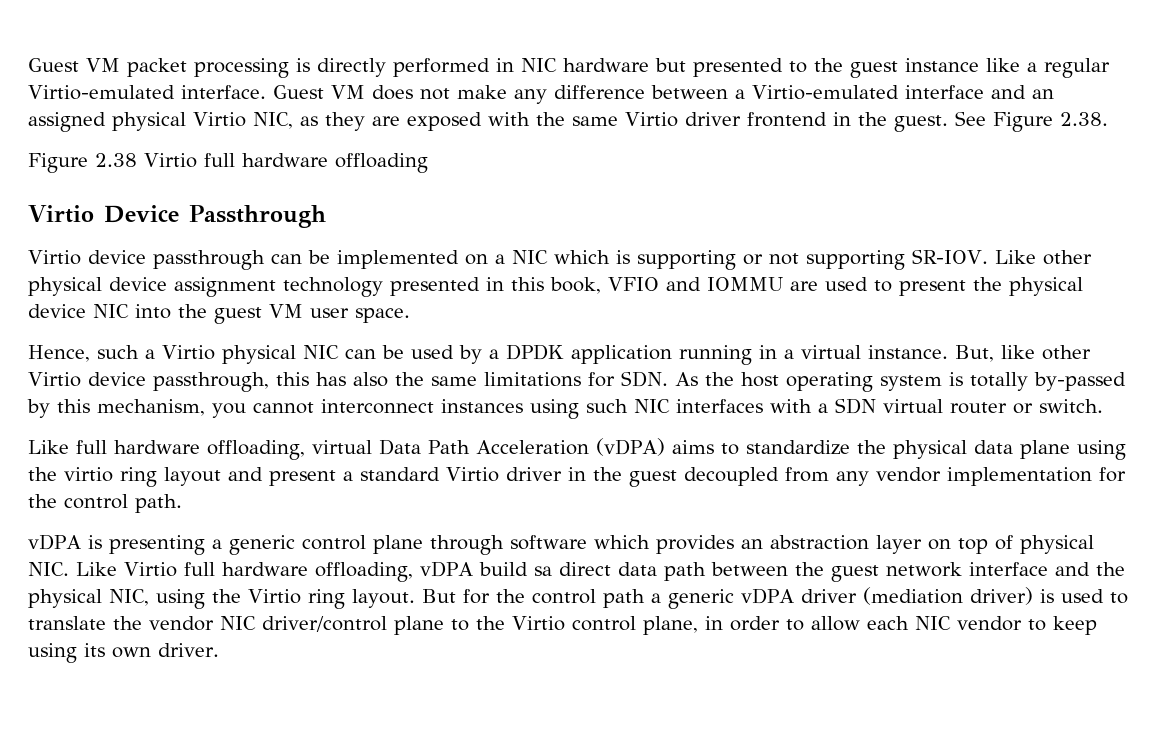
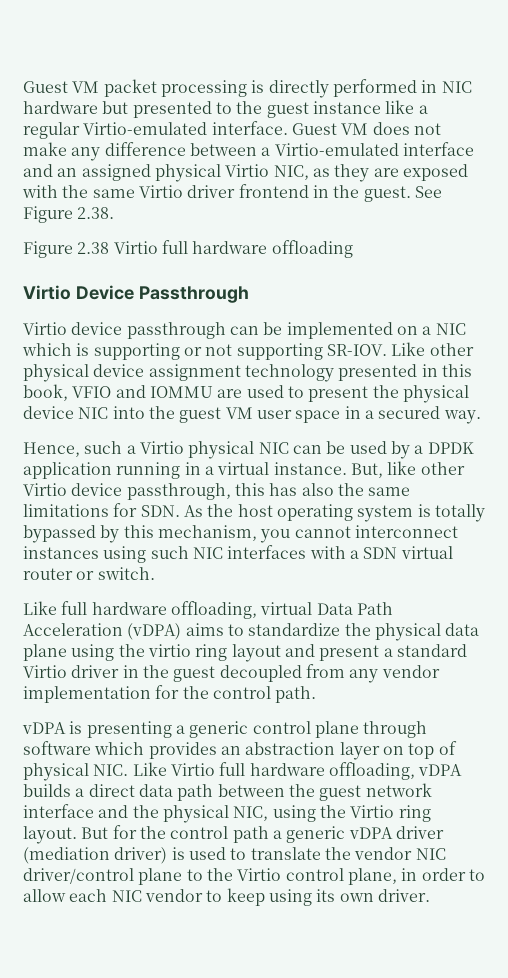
[355,308,410,323] space. -> [295,406,481,424] space in a secured way.
[1033,372,1126,391] by-passed -> [23,525,96,543] bypassed
[478,562,552,576] build sa -> [23,784,85,797] builds a

